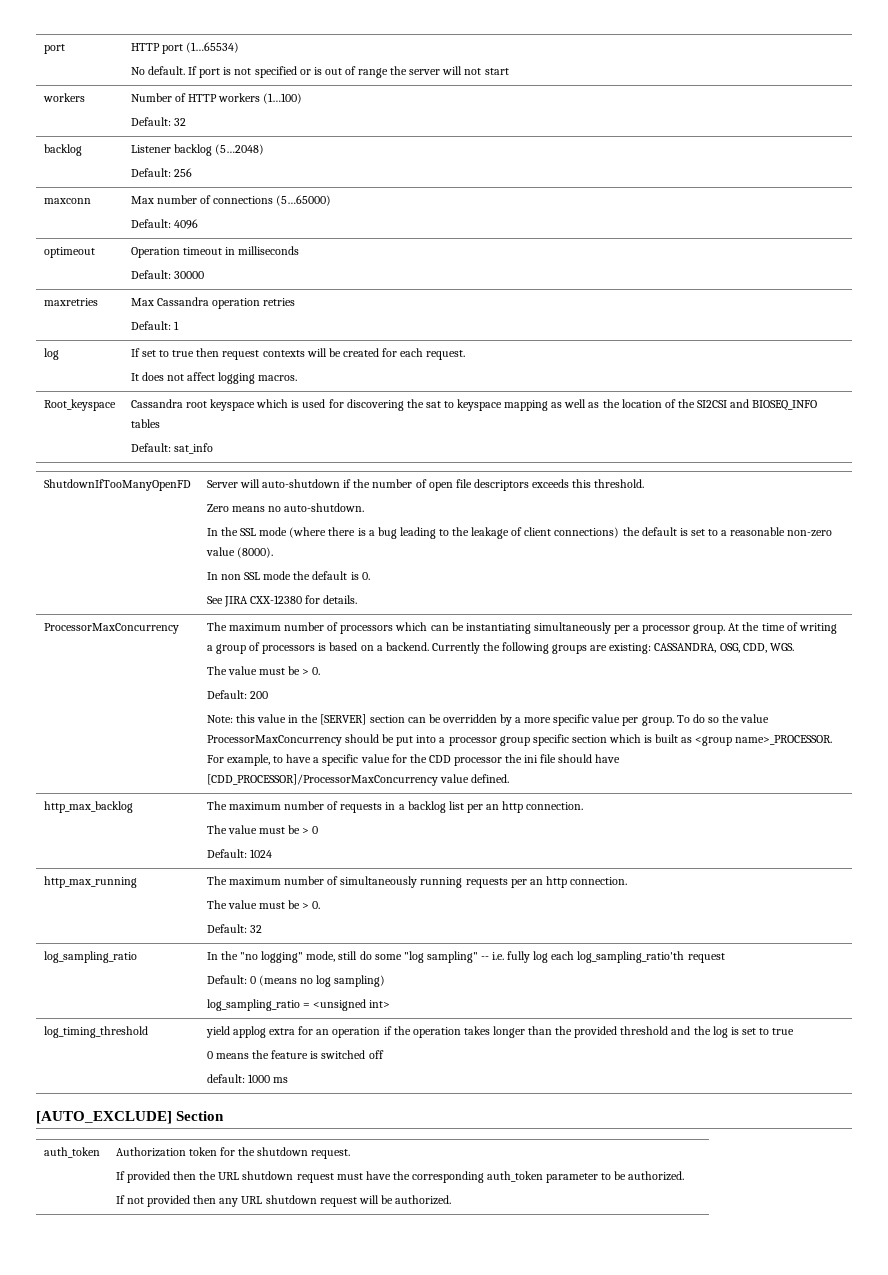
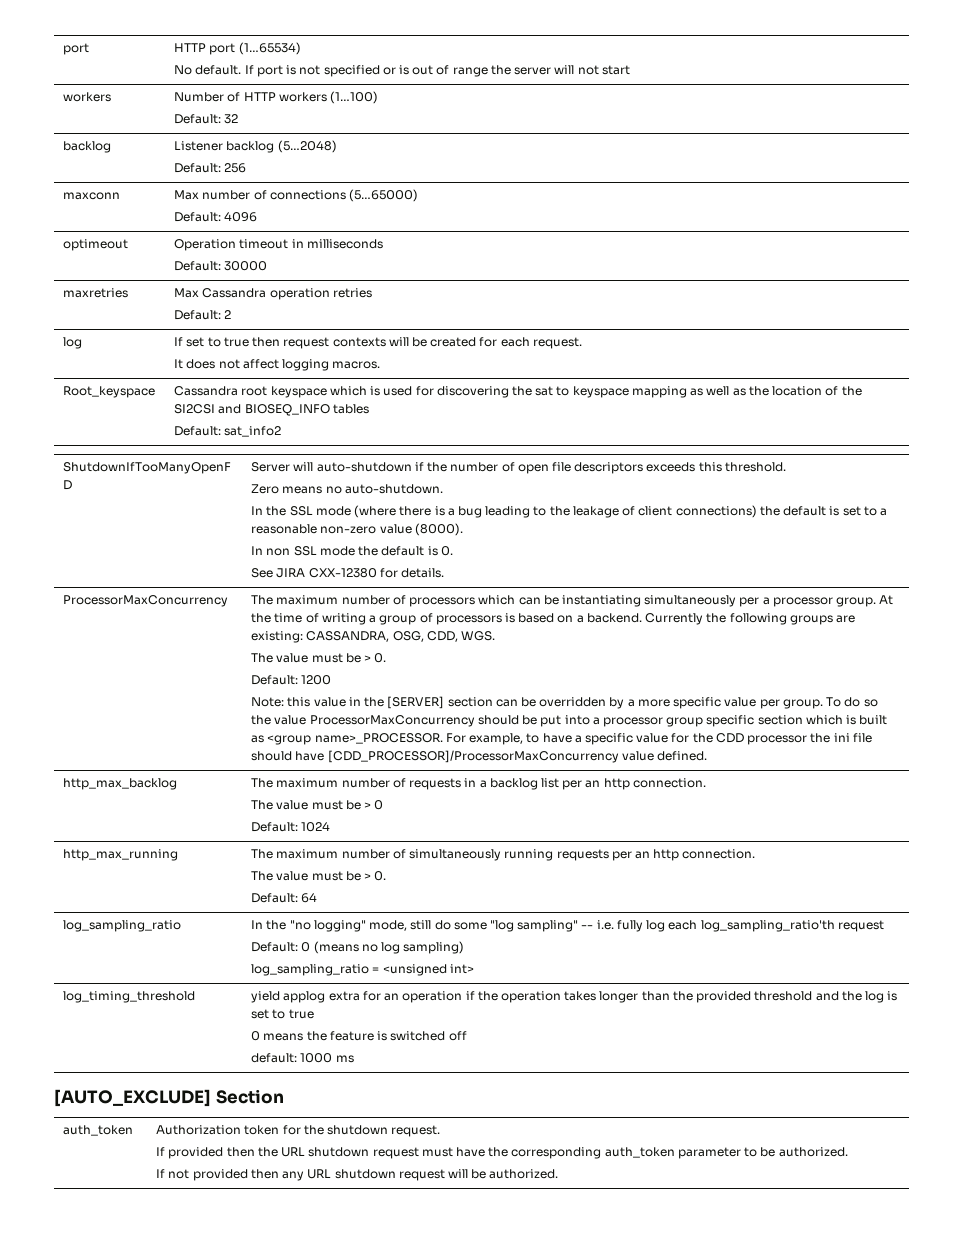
[174,321,180,330] 1 -> [224,310,232,319] 2
[174,443,214,454] sat_info -> [224,426,282,437] sat_info2
[250,691,269,699] 200 -> [301,675,332,685] 1200
[250,925,263,933] 32 -> [301,893,318,903] 64

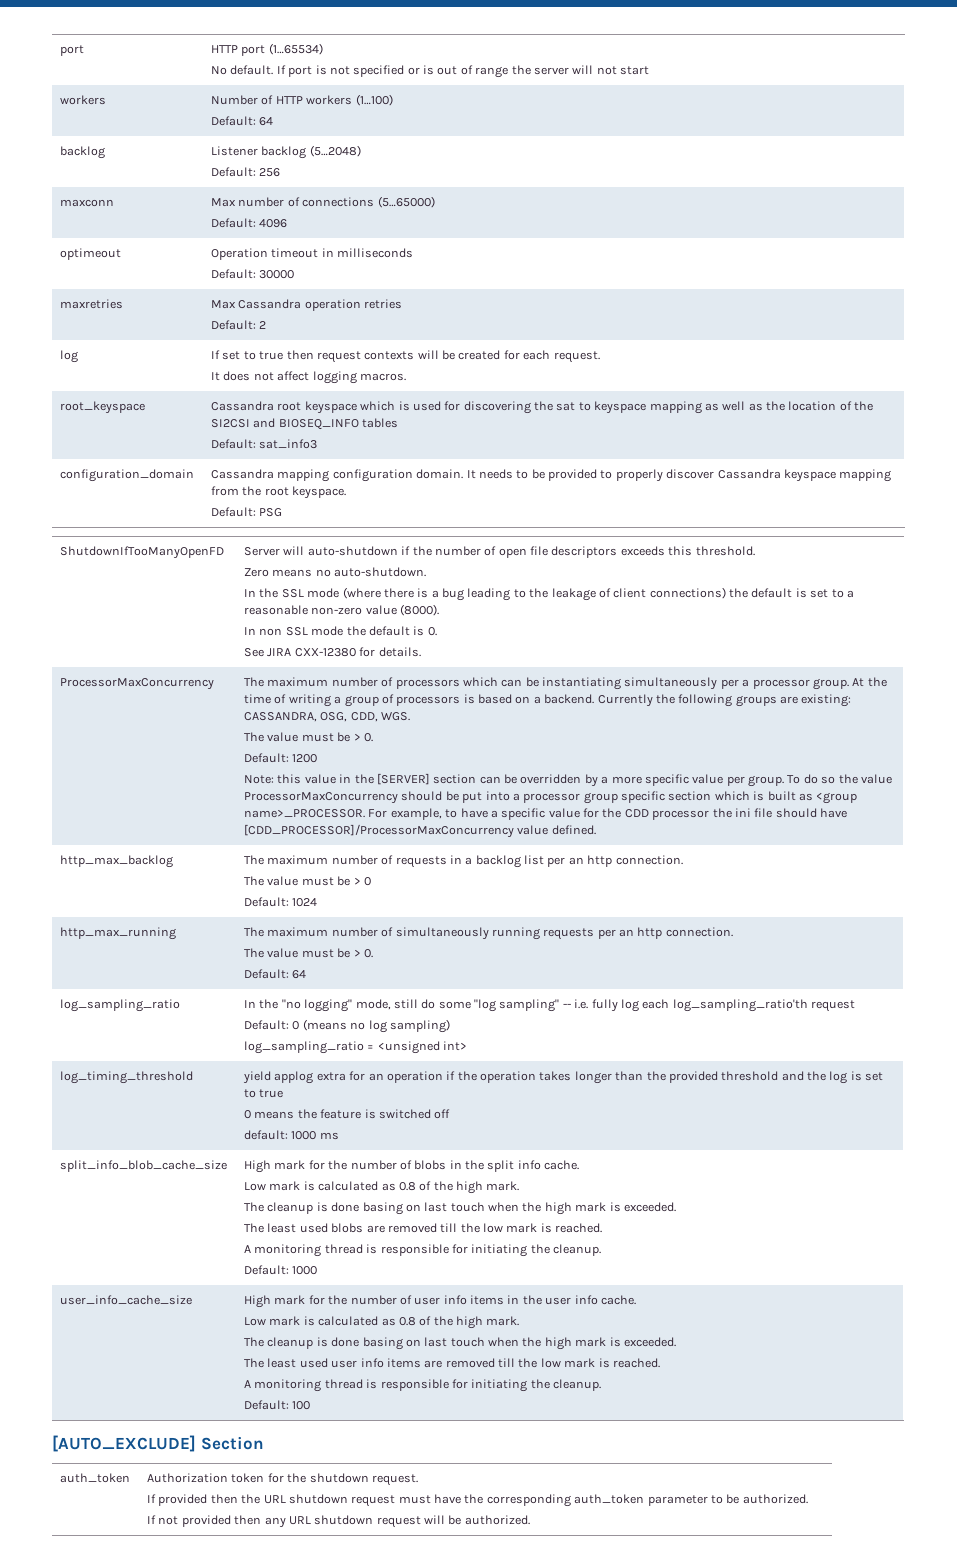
[224,114,239,124] 32 -> [259,117,274,126] 64
[63,386,156,398] Root_keyspace -> [60,401,146,414] root_keyspace
[224,426,282,437] sat_info2 -> [259,439,318,449] [60,469,195,482] [211,469,892,482] [211,486,347,499] [211,507,283,517] sat_info3 // configuration_domain | Cassandra mapping configuration domain. It needs to be provided to properly discover Cassandra keyspace mapping from the root keyspace. // Default: PSG
(354, 1059) none -> [60,1160,228,1172] [244,1160,580,1173] [244,1181,520,1194] [244,1202,676,1215] [244,1223,603,1233] [244,1244,602,1257] [244,1265,318,1275] [60,1295,193,1305] [244,1295,636,1308] [244,1316,520,1329] [244,1337,676,1350] [244,1358,660,1368] [244,1379,602,1392] [244,1400,311,1410] // split_info_blob_cache_size | High mark for the number of blobs in the split info cache. // Low mark is calculated as 0.8 of the high mark. // The cleanup is done basing on last touch when the high mark is exceeded. // The least used blobs are removed till the low mark is reached. // A monitoring thread is responsible for initiating the cleanup. // Default: 1000 // user_info_cache_size | High mark for the number of user info items in the user info cache. // Low mark is calculated as 0.8 of the high mark. // The cleanup is done basing on last touch when the high mark is exceeded. // The least used user info items are removed till the low mark is reached. // A monitoring thread is responsible for initiating the cleanup. // Default: 100

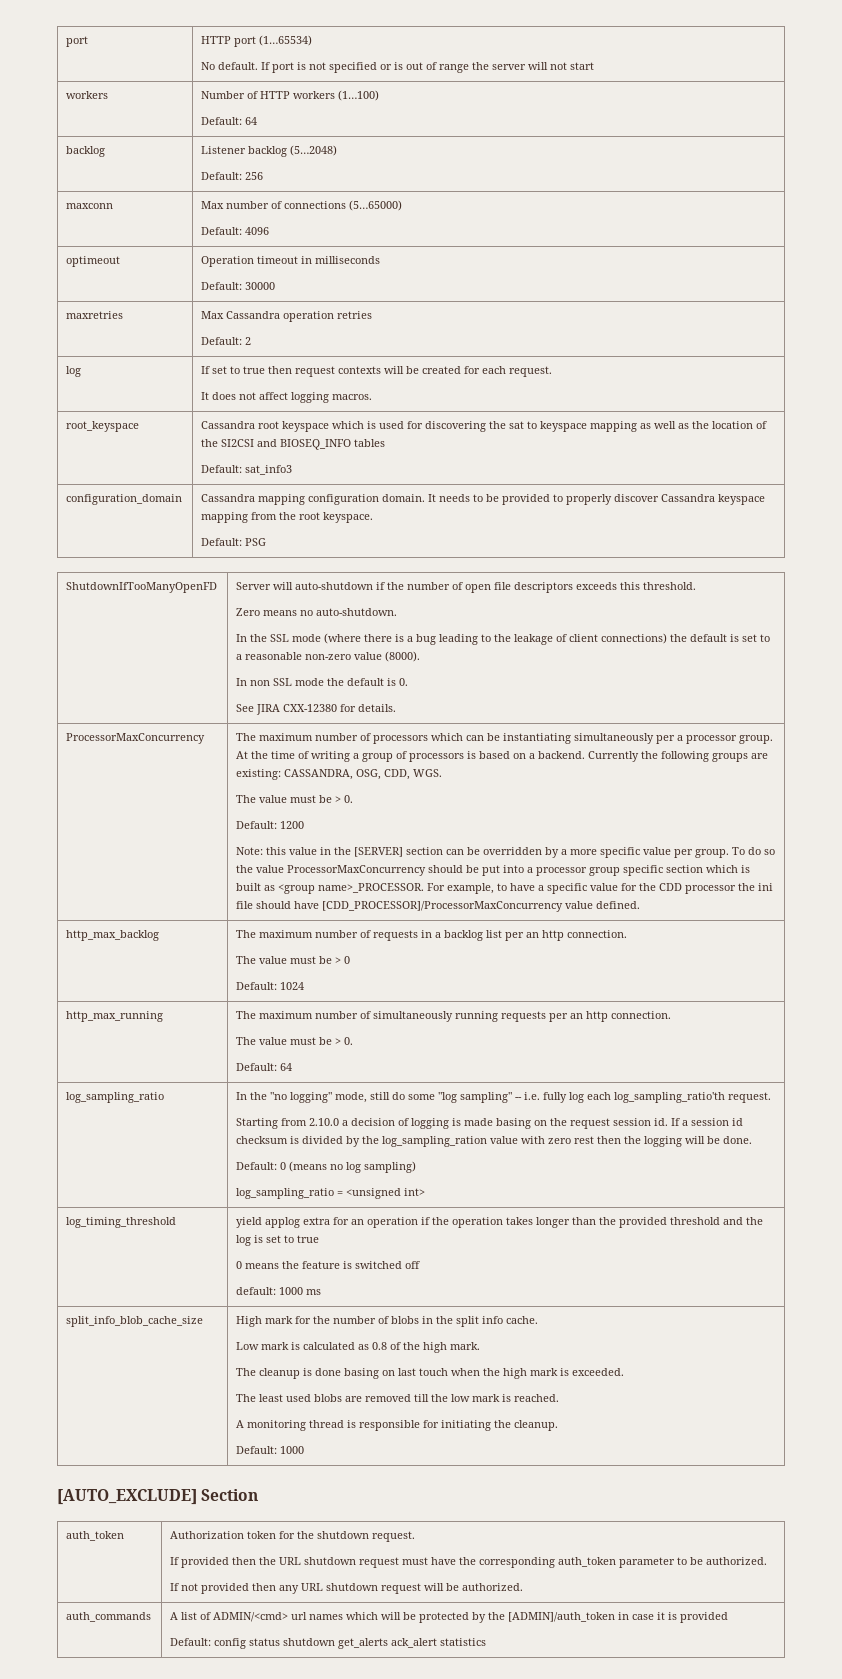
[811,1000,856,1012] request -> [728,1092,772,1103] [236,1118,744,1129] [236,1136,753,1147] request. // Starting from 2.10.0 a decision of logging is made basing on the request session id. If a session id checksum is divided by the log_sampling_ration value with zero rest then the logging will be done.
[60,1295,193,1305] [244,1295,636,1308] [244,1316,520,1329] [244,1337,676,1350] [244,1358,660,1368] [244,1379,602,1392] [244,1400,311,1410] // user_info_cache_size | High mark for the number of user info items in the user info cache. // Low mark is calculated as 0.8 of the high mark. // The cleanup is done basing on last touch when the high mark is exceeded. // The least used user info items are removed till the low mark is reached. // A monitoring thread is responsible for initiating the cleanup. // Default: 100 -> (305, 1450) none
(530, 1520) none -> [66,1612,152,1622] [170,1612,729,1623] [170,1638,487,1649] // auth_commands | A list of ADMIN/<cmd> url names which will be protected by the [ADMIN]/auth_token in case it is provided // Default: config status shutdown get_alerts ack_alert statistics

